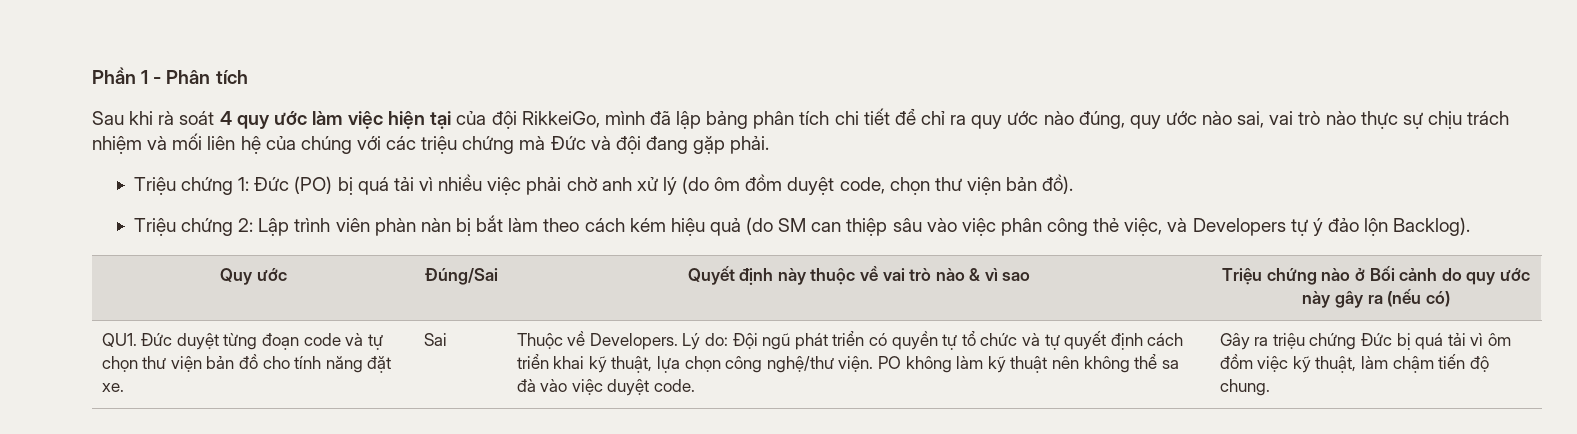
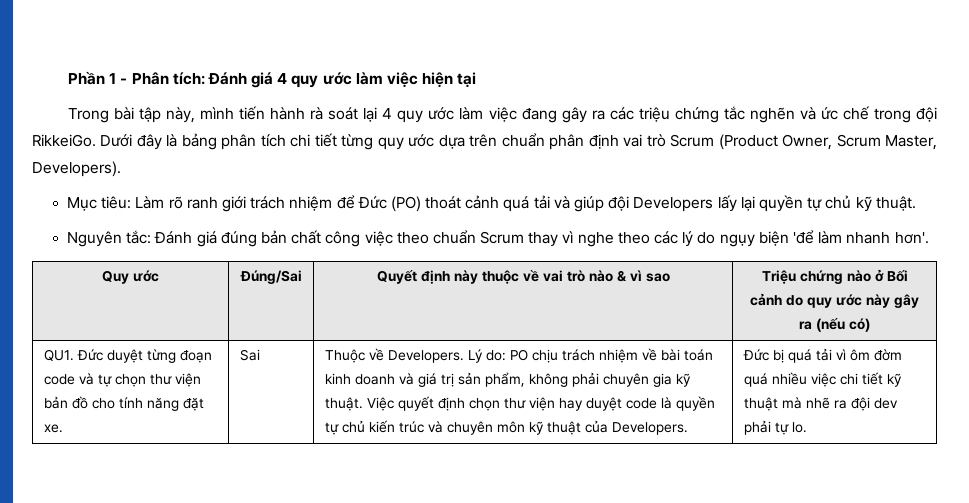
[215,70,248,84] [92,111,215,125] tích // Sau khi rà soát -> [172,72,274,88] tích: Đánh giá
[456,111,702,129] của đội RikkeiGo, mình đã lập -> [67,106,938,123] [32,134,178,150] // Trong bài tập này, mình tiến hành rà soát lại 4 quy ước làm việc đang gây ra các triệu chứng tắc nghẽn và ức chế trong đội RikkeiGo. Dưới đây là
[894,108,1510,129] [92,133,770,154] [133,174,1074,195] [133,215,1471,236] để chỉ ra quy ước nào đúng, quy ước nào sai, vai trò nào thực sự chịu trách nhiệm và mối liên hệ của chúng với các triệu chứng mà Đức và đội đang gặp phải. // Triệu chứng 1: Đức (PO) bị quá tải vì nhiều việc phải chờ anh xử lý (do ôm đồm duyệt code, chọn thư viện bản đồ). // Triệu chứng 2: Lập trình viên phàn nàn bị bắt làm theo cách kém hiệu quả (do SM can thiệp sâu vào việc phân công thẻ việc, và Developers tự ý đảo lộn Backlog). -> [341,133,937,150] [32,161,121,177] [67,195,916,212] [67,230,929,247] từng quy ước dựa trên chuẩn phân định vai trò Scrum (Product Owner, Scrum Master, Developers). // Mục tiêu: Làm rõ ranh giới trách nhiệm để Đức (PO) thoát cảnh quá tải và giúp đội Developers lấy lại quyền tự chủ kỹ thuật. // Nguyên tắc: Đánh giá đúng bản chất công việc theo chuẩn Scrum thay vì nghe theo các lý do ngụy biện 'để làm nhanh hơn'.
[732,331,1184,350] [516,354,1179,373] [516,379,696,396] [1219,333,1357,350] Đội ngũ phát triển có quyền tự tổ chức và tự quyết định cách triển khai kỹ thuật, lựa chọn công nghệ/thư viện. PO không làm kỹ thuật nên không thể sa đà vào việc duyệt code. | Gây ra triệu chứng -> [509,348,713,363] [324,372,691,387] [324,396,715,411] [324,420,688,435] PO chịu trách nhiệm về bài toán kinh doanh và giá trị sản phẩm, không phải chuyên gia kỹ thuật. Việc quyết định chọn thư viện hay duyệt code là quyền tự chủ kiến trúc và chuyên môn kỹ thuật của Developers. |
[1219,354,1489,373] [1219,379,1270,396] đồm việc kỹ thuật, làm chậm tiến độ chung. -> [873,349,902,361] [743,372,902,387] [743,397,898,411] [743,420,807,435] đờm quá nhiều việc chi tiết kỹ thuật mà nhẽ ra đội dev phải tự lo.

